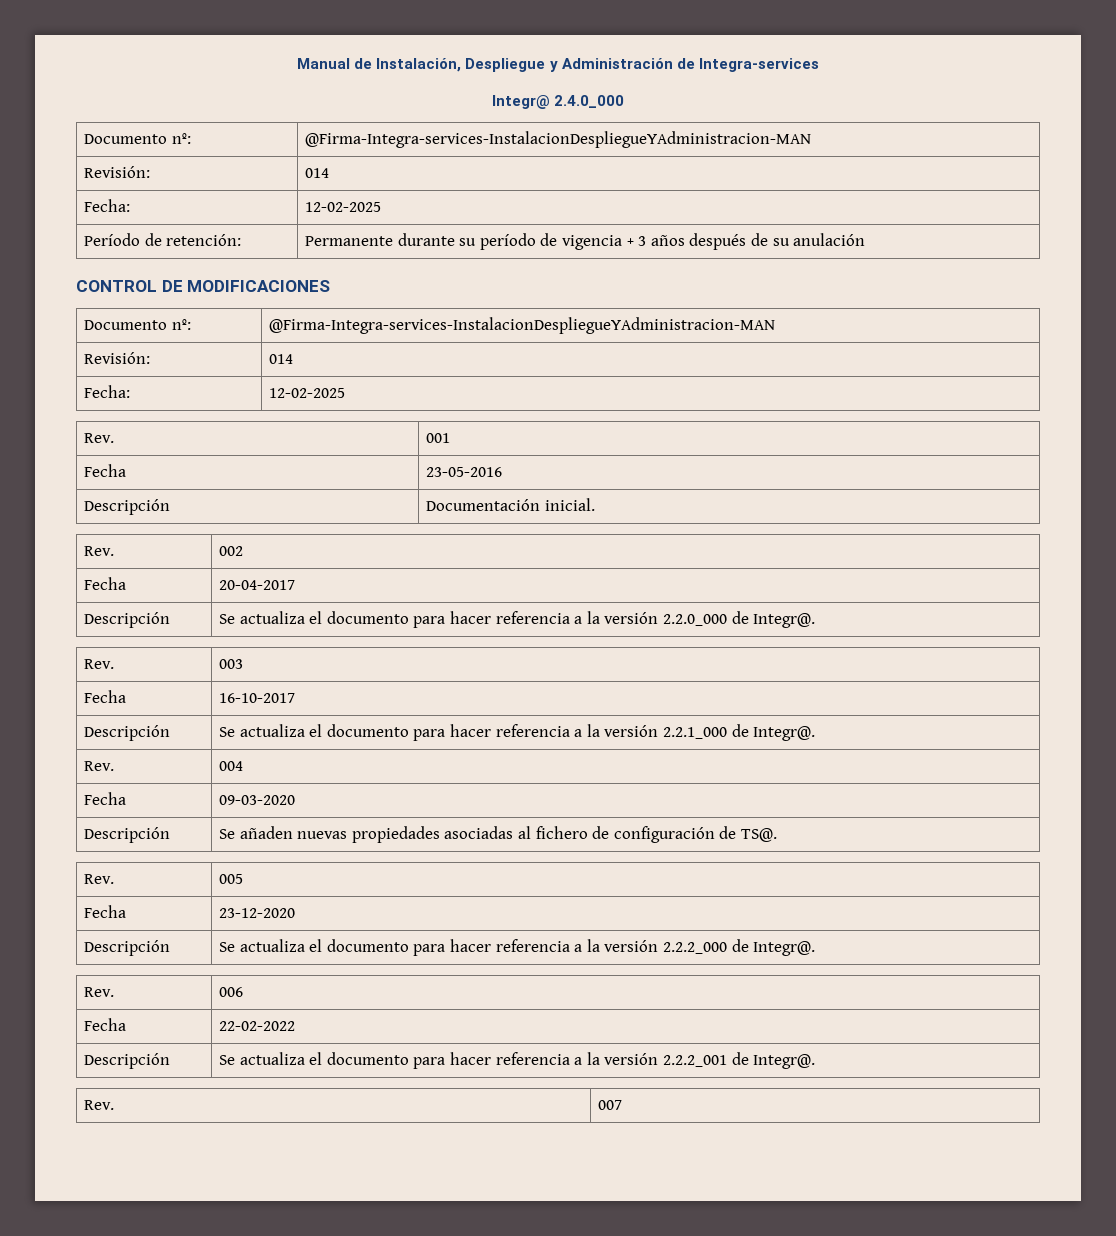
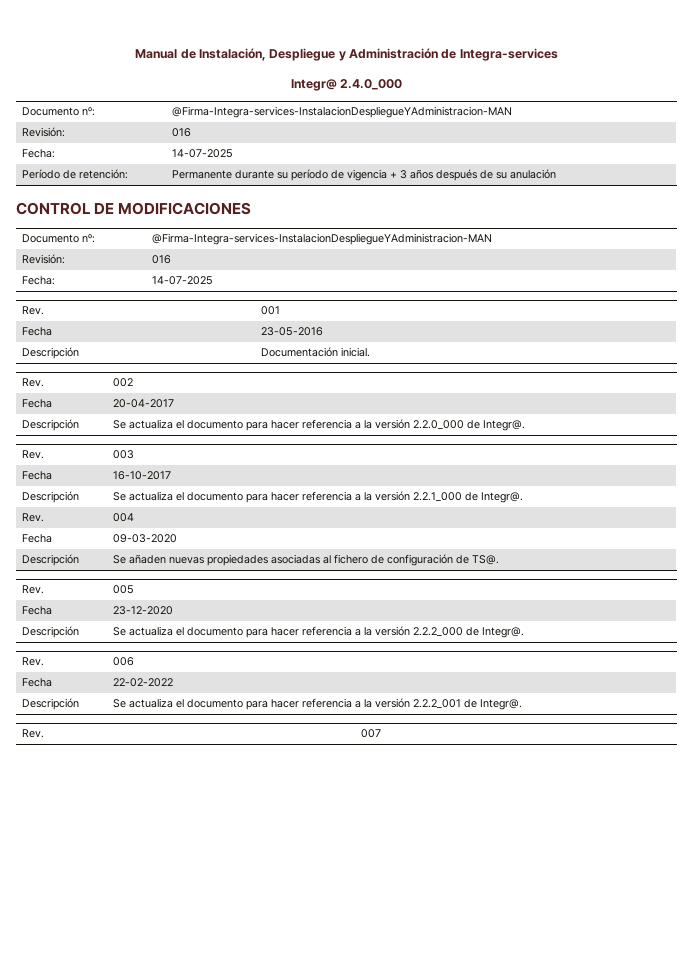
[305,168,330,178] [84,199,131,212] [305,202,382,212] 014 // Fecha: | 12-02-2025 -> [171,128,191,137] [21,149,55,158] [171,149,233,158] 016 // Fecha: | 14-07-2025
[269,354,294,364] [84,385,131,398] [269,388,346,398] 014 // Fecha: | 12-02-2025 -> [151,255,171,264] [21,276,55,285] [151,276,213,285] 016 // Fecha: | 14-07-2025

